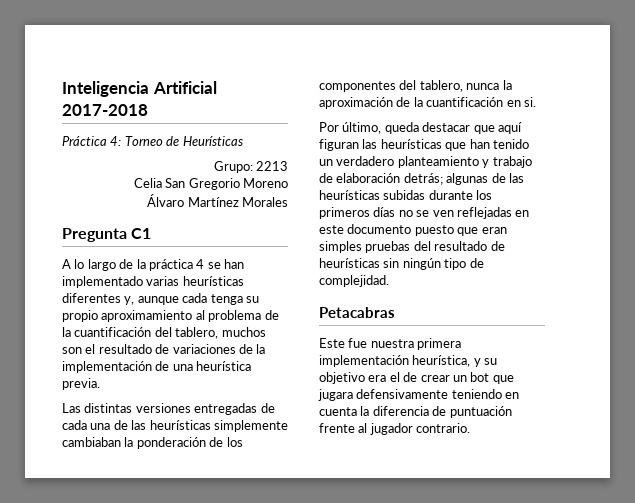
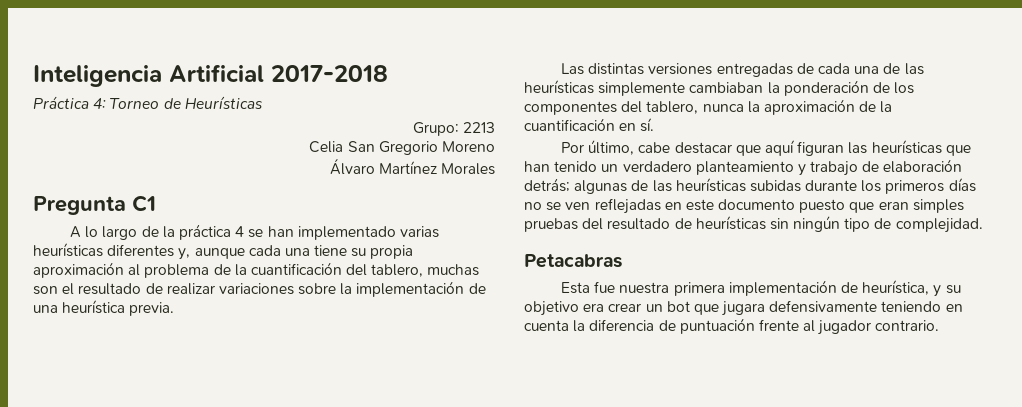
[210,294,259,305] [62,310,193,322] tenga su propio aproximamiento -> [284,245,414,259] [33,262,124,278] una tiene su propia aproximación
[221,327,266,337] muchos -> [427,264,480,276] muchas
[172,344,253,354] variaciones de -> [166,283,337,295] realizar variaciones sobre
[523,97,536,107] si. -> [640,118,655,132] sí.
[384,122,419,134] queda -> [638,142,671,153] cabe
[319,338,345,348] Este -> [561,282,591,294] Esta
(409, 361) none -> [841,282,859,293] de
[389,372,418,382] el de -> (605, 307) none

